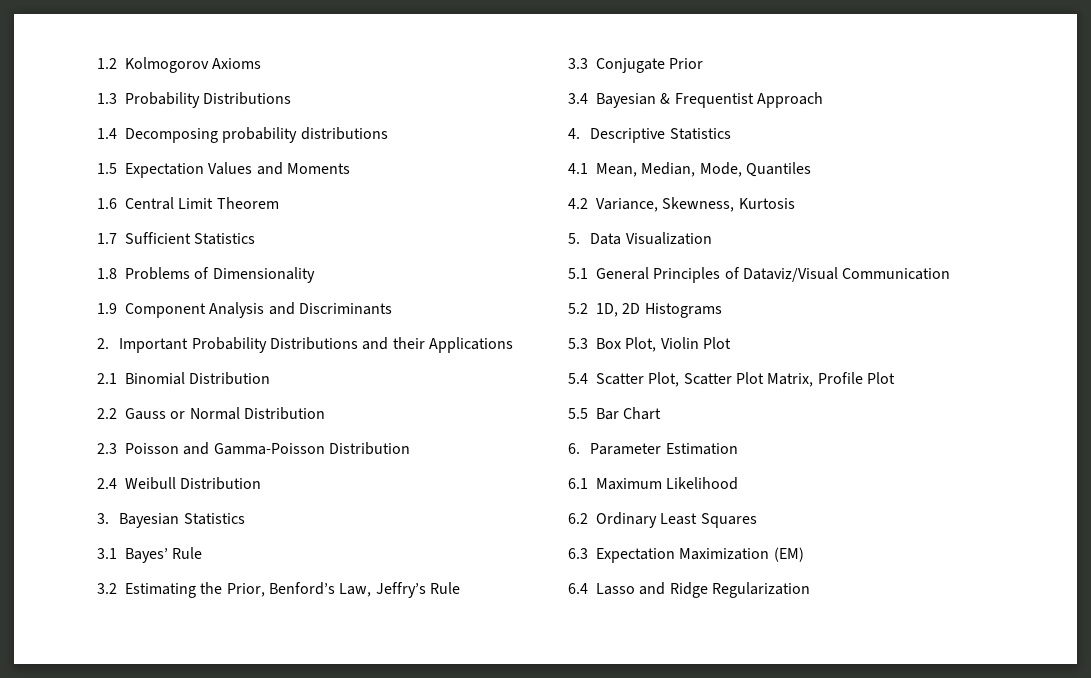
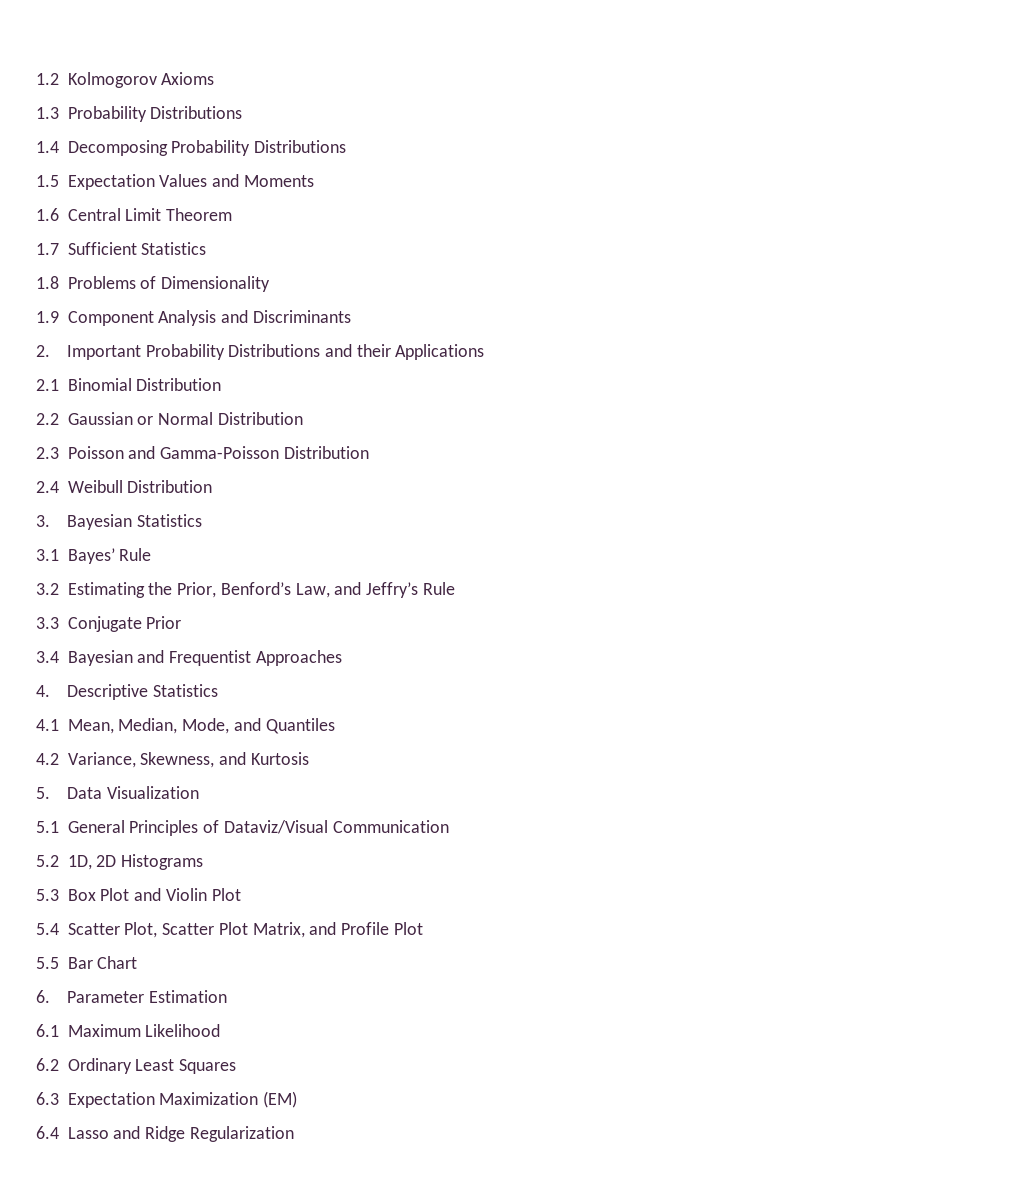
[222,127,388,143] probability distributions -> [171,140,347,156] Probability Distributions
[125,408,166,420] Gauss -> [67,412,133,425] Gaussian
(372, 590) none -> [334,582,362,595] and
[660,92,823,108] & Frequentist Approach -> [137,650,342,666] and Frequentist Approaches
(742, 169) none -> [233,718,261,731] and
(735, 204) none -> [219,752,247,765] and
[625,337,657,352] Plot, -> [100,888,162,901] Plot and
(814, 380) none -> [309,922,337,935] and

